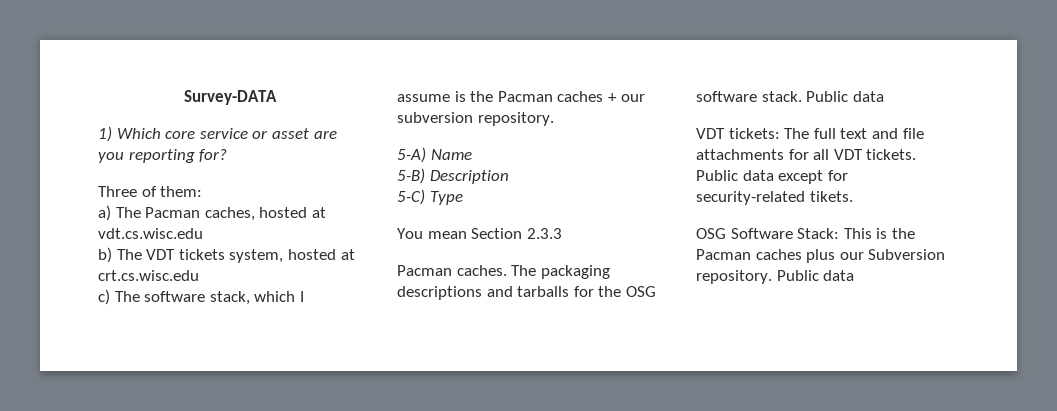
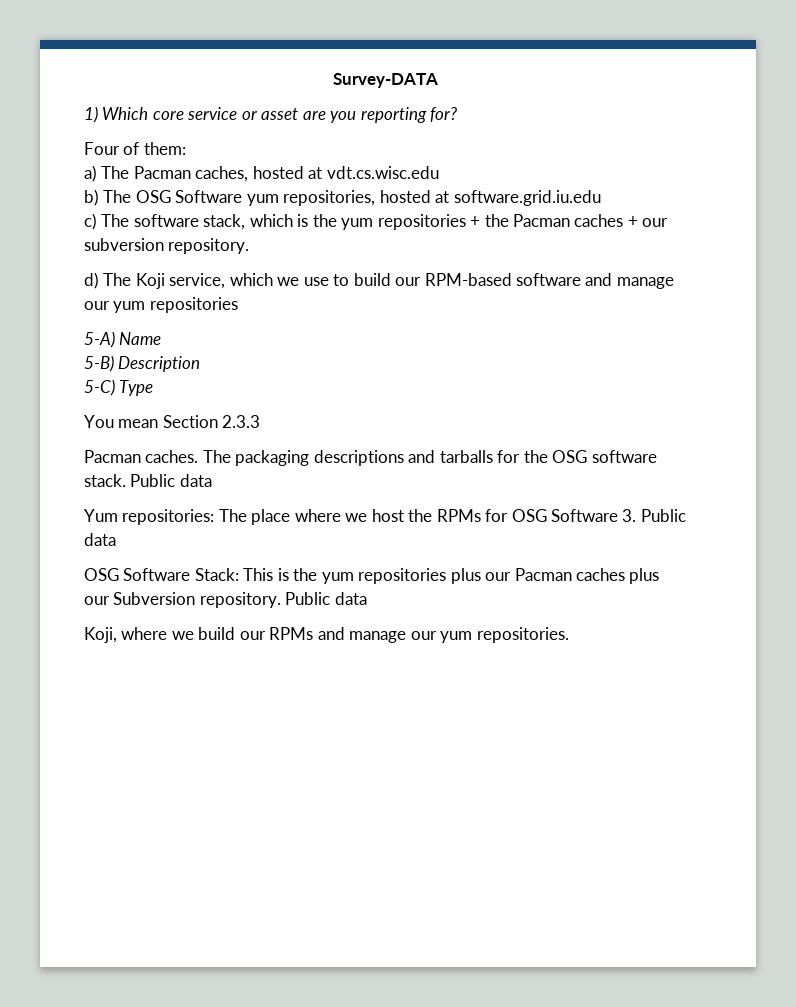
[98,186,137,197] Three -> [84,142,120,155] Four
[146,249,355,263] [98,270,199,281] VDT tickets system, hosted at crt.cs.wisc.edu -> [135,190,601,206] OSG Software yum repositories, hosted at software.grid.iu.edu
[299,291,304,302] [397,91,466,102] I assume is -> [297,214,481,230] is the yum repositories +
(554, 119) none -> [84,272,674,289] [84,297,238,313] // d) The Koji service, which we use to build our RPM-based software and manage our yum repositories
[696,128,924,139] [696,149,917,160] [696,170,848,184] [696,191,853,205] VDT tickets: The full text and file attachments for all VDT tickets. Public data except for security-related tikets. -> [84,509,686,525] [84,533,116,546] Yum repositories: The place where we host the RPMs for OSG Software 3. Public data
(915, 233) none -> [321,568,512,584] yum repositories plus our
(855, 275) none -> [84,627,569,643] // Koji, where we build our RPMs and manage our yum repositories.

